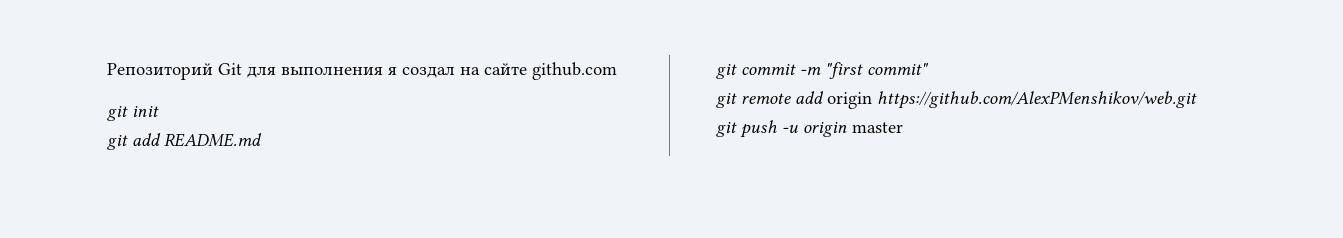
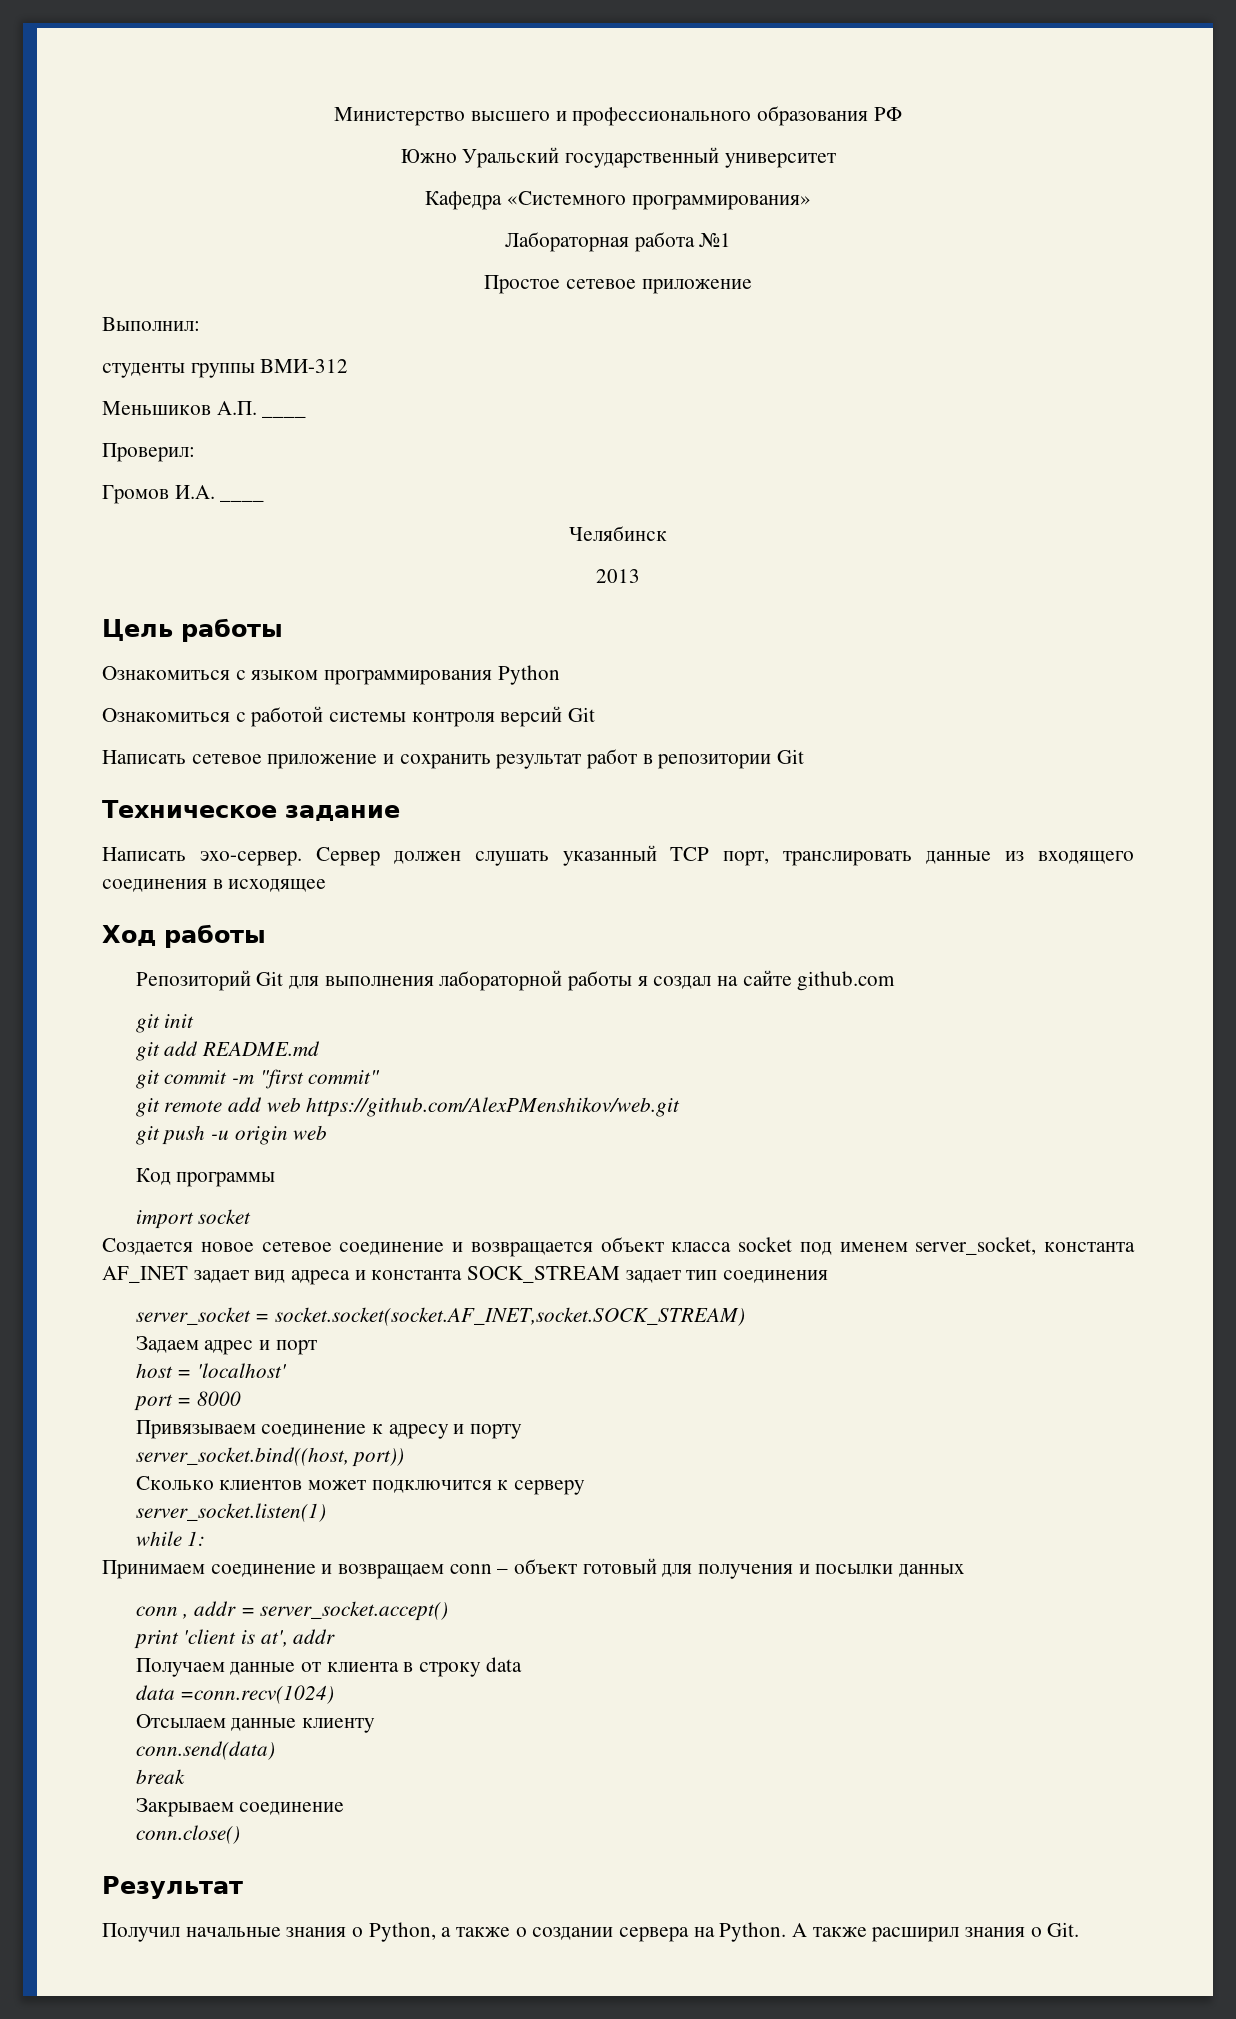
(107, 71) none -> [334,106,902,126] [400,147,836,168] [425,191,811,210] [504,232,732,252] [484,275,752,294] [102,317,200,331] [102,359,349,378] [102,401,257,415] [262,415,307,418] [102,443,195,462] [102,485,215,504] [220,499,265,502] [569,526,667,541] [596,569,640,583] [102,618,283,642] [102,665,560,685] [102,706,596,727] [102,749,805,769] [102,800,400,821] [102,845,1134,866] [102,879,327,892] [102,924,266,948] Министерство высшего и профессионального образования РФ // Южно Уральский государственный университет // Кафедра «Системного программирования» // Лабораторная работа №1 // Простое сетевое приложение // Выполнил: // студенты группы ВМИ-312 // Меньшиков А.П. ____ // Проверил: // Громов И.А. ____ // Челябинск // 2013 // Цель работы // Ознакомиться с языком программирования Python // Ознакомиться с работой системы контроля версий Git // Написать сетевое приложение и сохранить результат работ в репозитории Git // Техническое задание // Написать эхо-сервер. Сервер должен слушать указанный TCP порт, транслировать данные из входящего соединения в исходящее // Ход работы //
(384, 70) none -> [439,970,633,991] лабораторной работы
[827,92,873,109] origin -> [266,1097,301,1112] web
[852,122,904,133] master -> [293,1125,328,1140] [135,1168,276,1187] [135,1209,252,1229] [102,1237,1135,1257] [102,1266,829,1285] [135,1307,746,1326] [135,1336,317,1355] [135,1363,288,1378] [133,1391,242,1411] [135,1420,523,1439] [135,1447,405,1467] [135,1476,586,1495] [135,1503,326,1522] [135,1531,206,1546] [102,1558,965,1579] [135,1601,449,1621] [133,1629,336,1649] [135,1657,522,1677] [135,1685,335,1704] [135,1714,376,1733] [135,1741,275,1760] [135,1769,185,1784] [135,1798,345,1817] [135,1825,240,1844] [102,1876,243,1899] [102,1922,1080,1942] web // Код программы // import socket // Создается новое сетевое соединение и возвращается объект класса socket под именем server_socket, константа AF_INET задает вид адреса и константа SOCK_STREAM задает тип соединения // server_socket = socket.socket(socket.AF_INET,socket.SOCK_STREAM) // Задаем адрес и порт // host = 'localhost' // port = 8000 // Привязываем соединение к адресу и порту // server_socket.bind((host, port)) // Сколько клиентов может подключится к серверу // server_socket.listen(1) // while 1: // Принимаем соединение и возвращаем conn – объект готовый для получения и посылки данных // conn , addr = server_socket.accept() // print 'client is at', addr // Получаем данные от клиента в строку data // data =conn.recv(1024) // Отсылаем данные клиенту // conn.send(data) // break // Закрываем соединение // conn.close() // Результат // Получил начальные знания о Python, а также о создании сервера на Python. А также расширил знания о Git.

